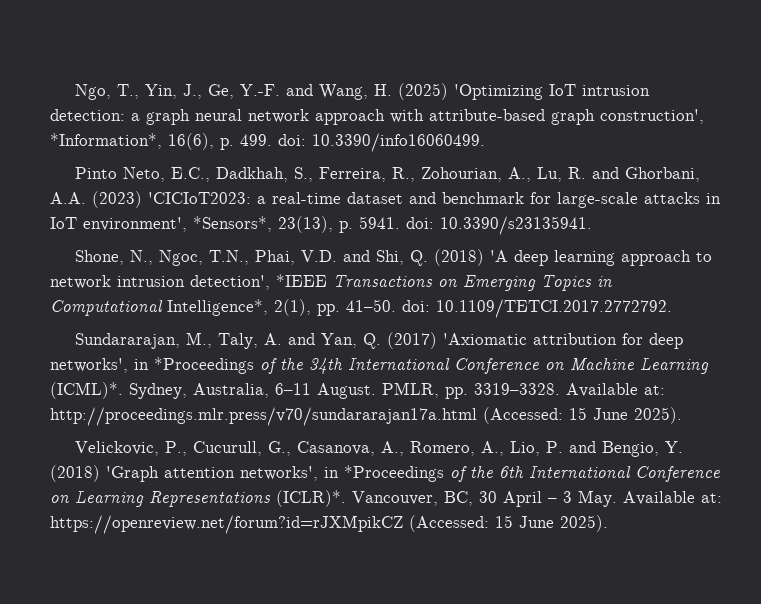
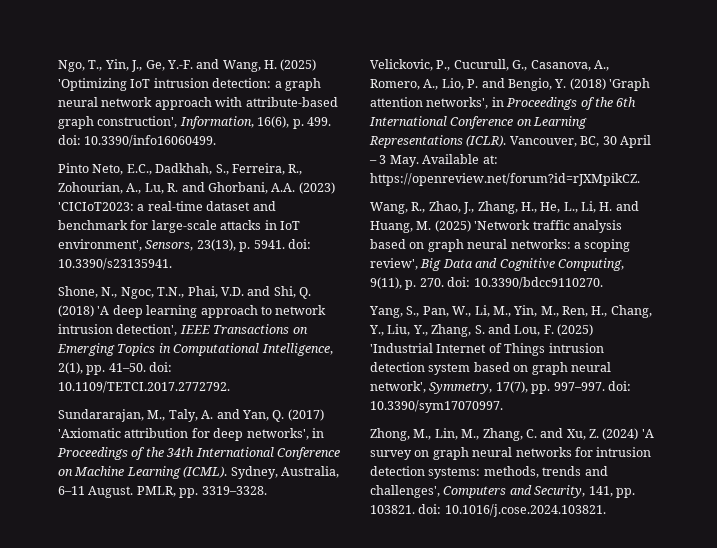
[50,133,162,149] *Information*, -> [179,116,254,129] Information,
[193,216,272,232] *Sensors*, -> [145,240,194,251] Sensors,
[276,274,327,287] *IEEE -> [179,325,210,334] IEEE
[167,299,268,316] Intelligence*, -> [261,343,333,356] Intelligence,
[154,357,254,374] *Proceedings -> [57,447,128,460] Proceedings
[50,382,123,399] (ICML)*. -> [183,466,228,478] (ICML).
[566,383,665,397] [50,407,682,426] Available at: http://proceedings.mlr.press/v70/sundararajan17a.html (Accessed: 15 June 2025). -> (267, 490) none
[344,465,444,482] *Proceedings -> [506,97,578,110] Proceedings
[276,490,346,507] (ICLR)*. -> [466,135,507,147] (ICLR).
[50,515,608,534] https://openreview.net/forum?id=rJXMpikCZ (Accessed: 15 June 2025). -> [370,173,640,186] [370,201,639,214] [370,220,622,233] [370,239,631,252] [370,258,624,271] [370,277,603,290] [369,305,652,318] [369,324,593,337] [370,343,604,356] [370,362,611,375] [370,381,631,394] [370,400,503,413] [370,428,654,441] [370,447,652,460] [370,466,608,479] [370,485,635,498] [370,504,606,517] https://openreview.net/forum?id=rJXMpikCZ. // Wang, R., Zhao, J., Zhang, H., He, L., Li, H. and Huang, M. (2025) 'Network traffic analysis based on graph neural networks: a scoping review', Big Data and Cognitive Computing, 9(11), p. 270. doi: 10.3390/bdcc9110270. // Yang, S., Pan, W., Li, M., Yin, M., Ren, H., Chang, Y., Liu, Y., Zhang, S. and Lou, F. (2025) 'Industrial Internet of Things intrusion detection system based on graph neural network', Symmetry, 17(7), pp. 997–997. doi: 10.3390/sym17070997. // Zhong, M., Lin, M., Zhang, C. and Xu, Z. (2024) 'A survey on graph neural networks for intrusion detection systems: methods, trends and challenges', Computers and Security, 141, pp. 103821. doi: 10.1016/j.cose.2024.103821.

